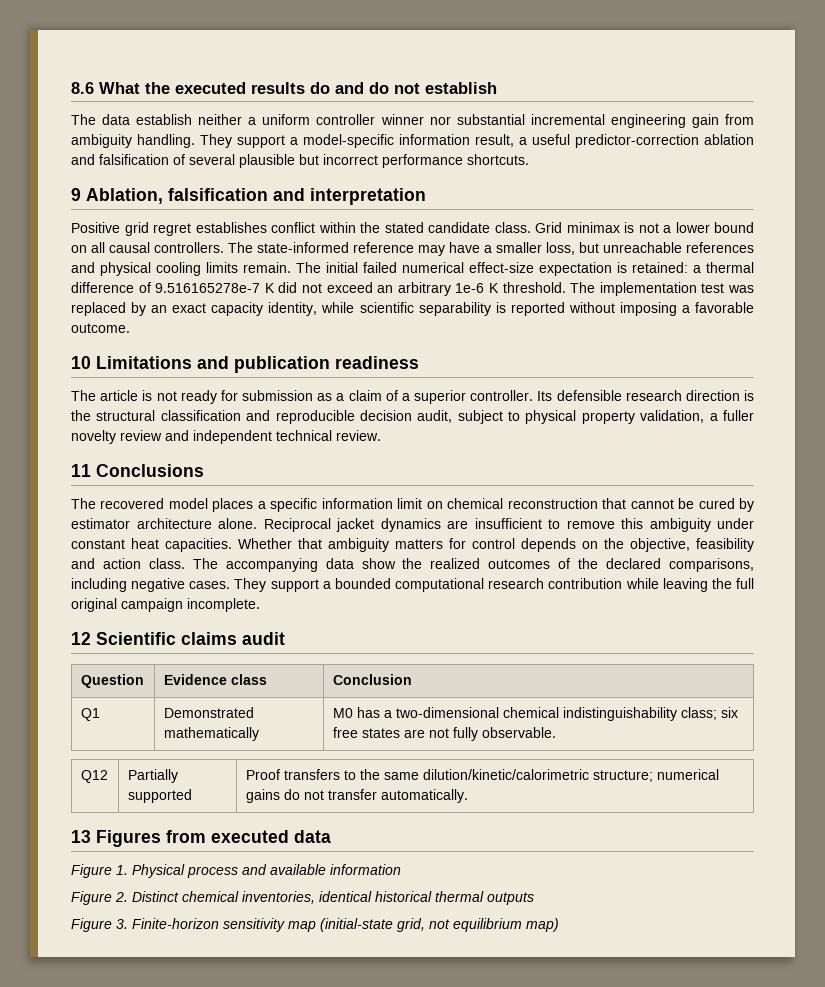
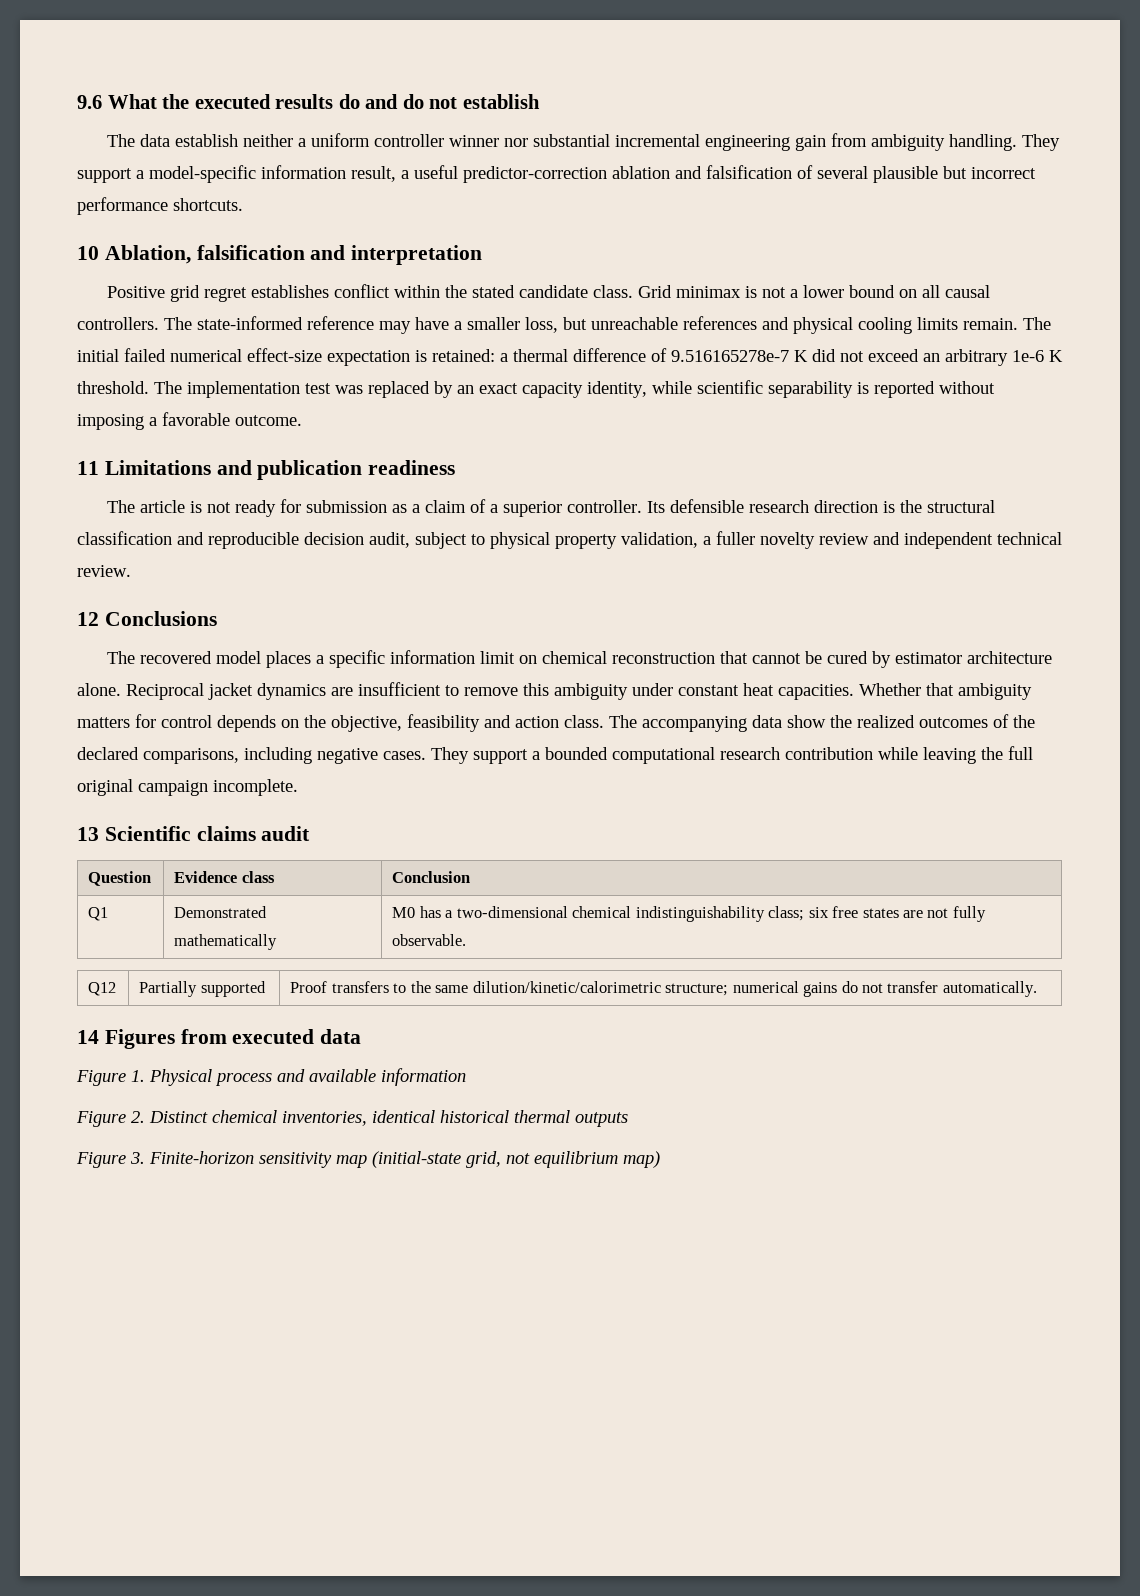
[71,82,94,94] 8.6 -> [77,95,102,109] 9.6
[71,188,81,201] 9 -> [77,246,99,260] 10
[71,356,91,369] 10 -> [77,461,99,475] 11
[71,464,91,477] 11 -> [77,612,99,626] 12
[71,632,91,645] 12 -> [77,827,99,841] 13
[71,830,91,843] 13 -> [77,1030,99,1044] 14

